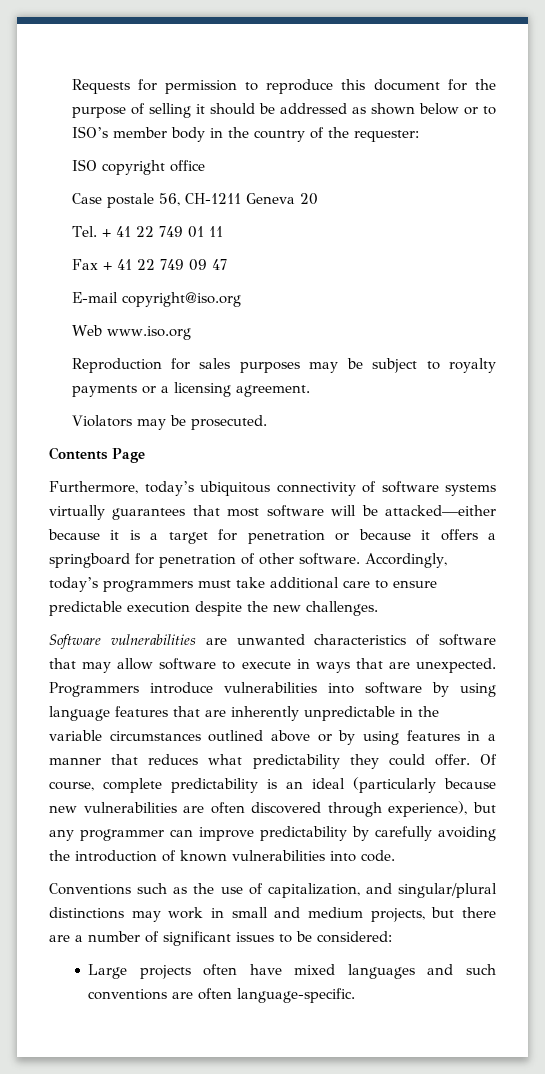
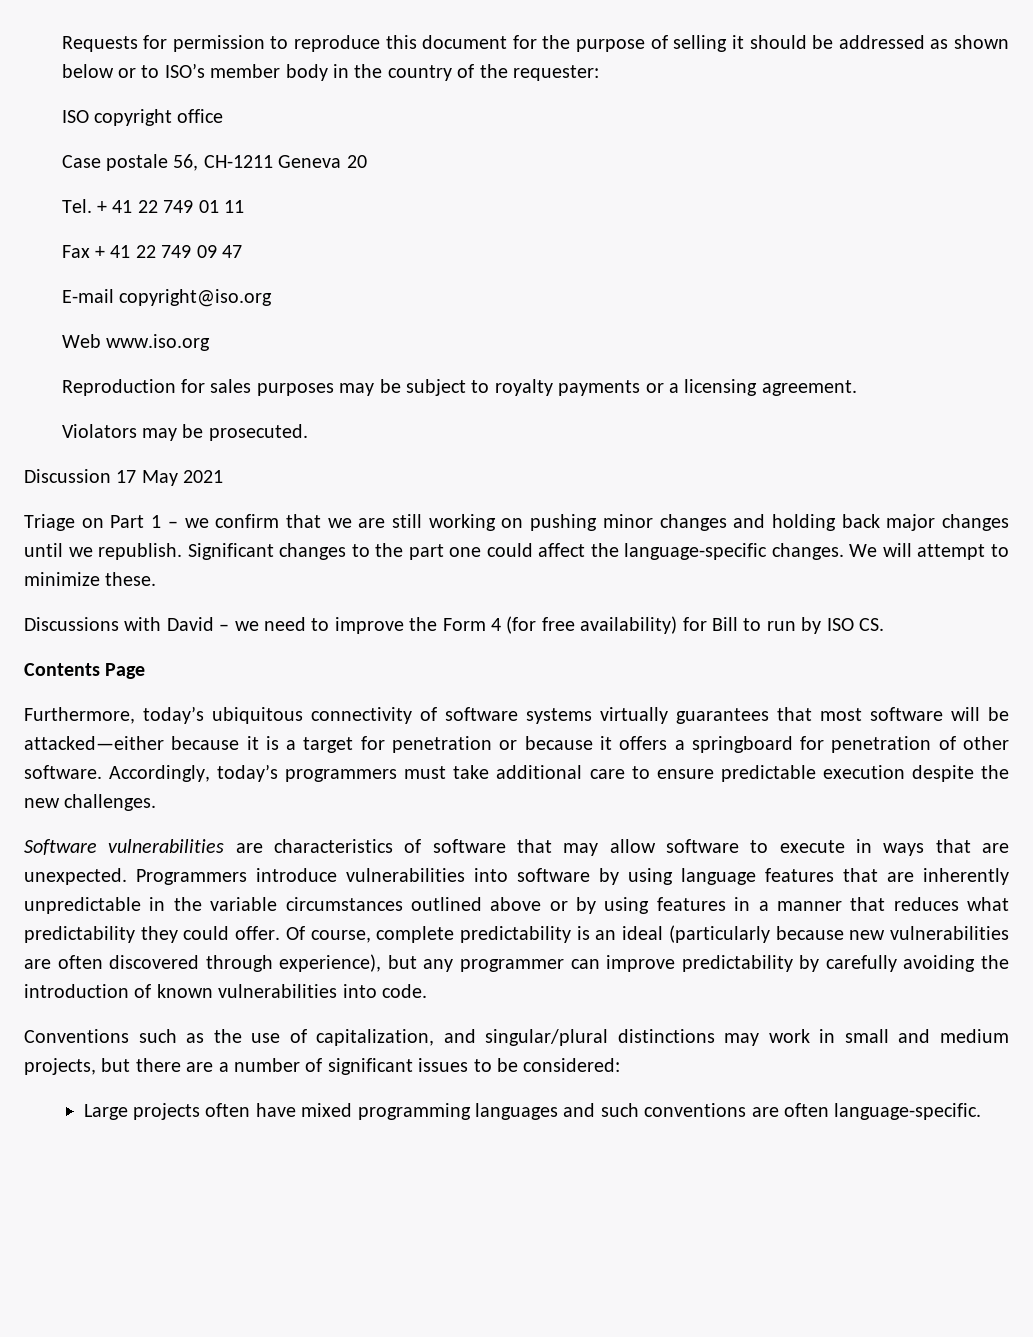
(267, 422) none -> [24,469,224,486] [24,514,1010,531] [24,543,1009,560] [24,572,157,586] [24,616,884,634] // Discussion 17 May 2021 // Triage on Part 1 – we confirm that we are still working on pushing minor changes and holding back major changes until we republish. Significant changes to the part one could affect the language-specific changes. We will attempt to minimize these. // Discussions with David – we need to improve the Form 4 (for free availability) for Bill to run by ISO CS.
[236,634,305,645] unwanted -> (263, 848) none
(336, 969) none -> [357,1103,471,1120] programming

